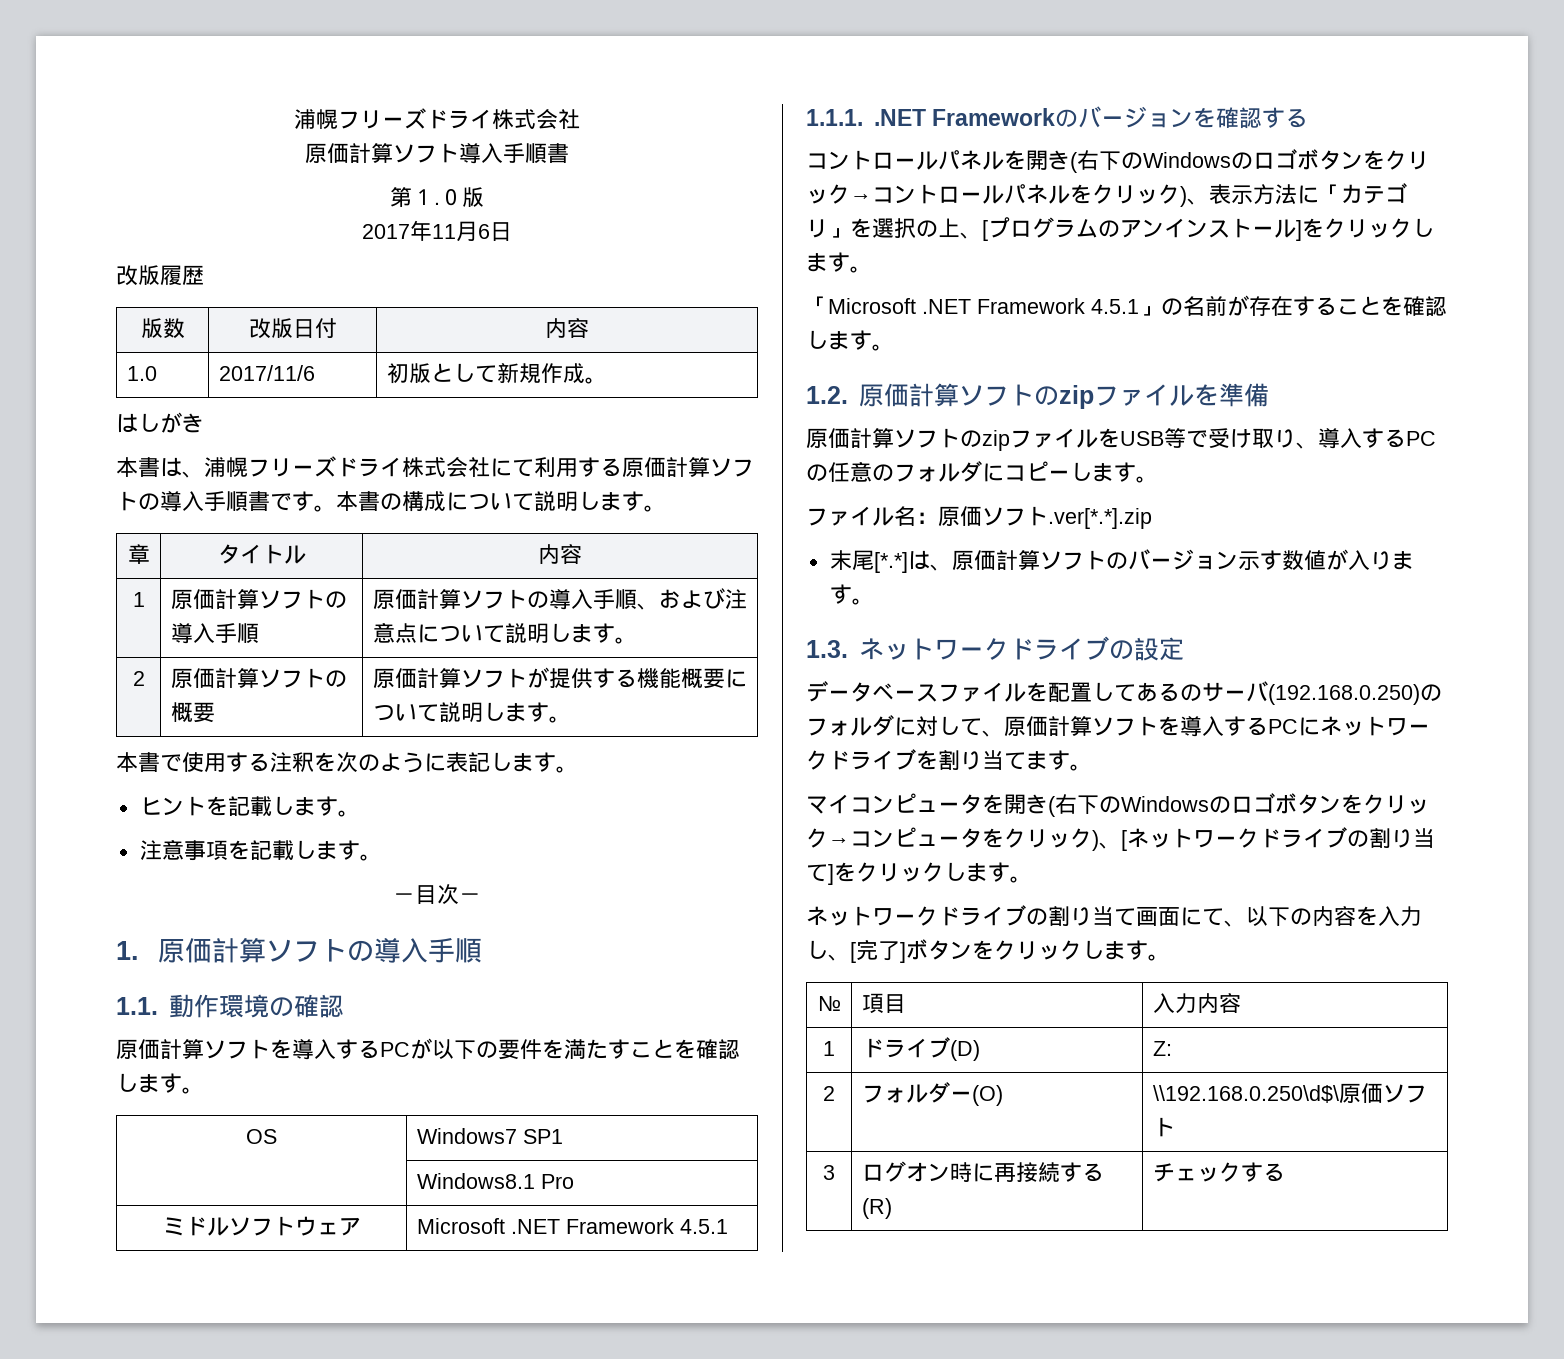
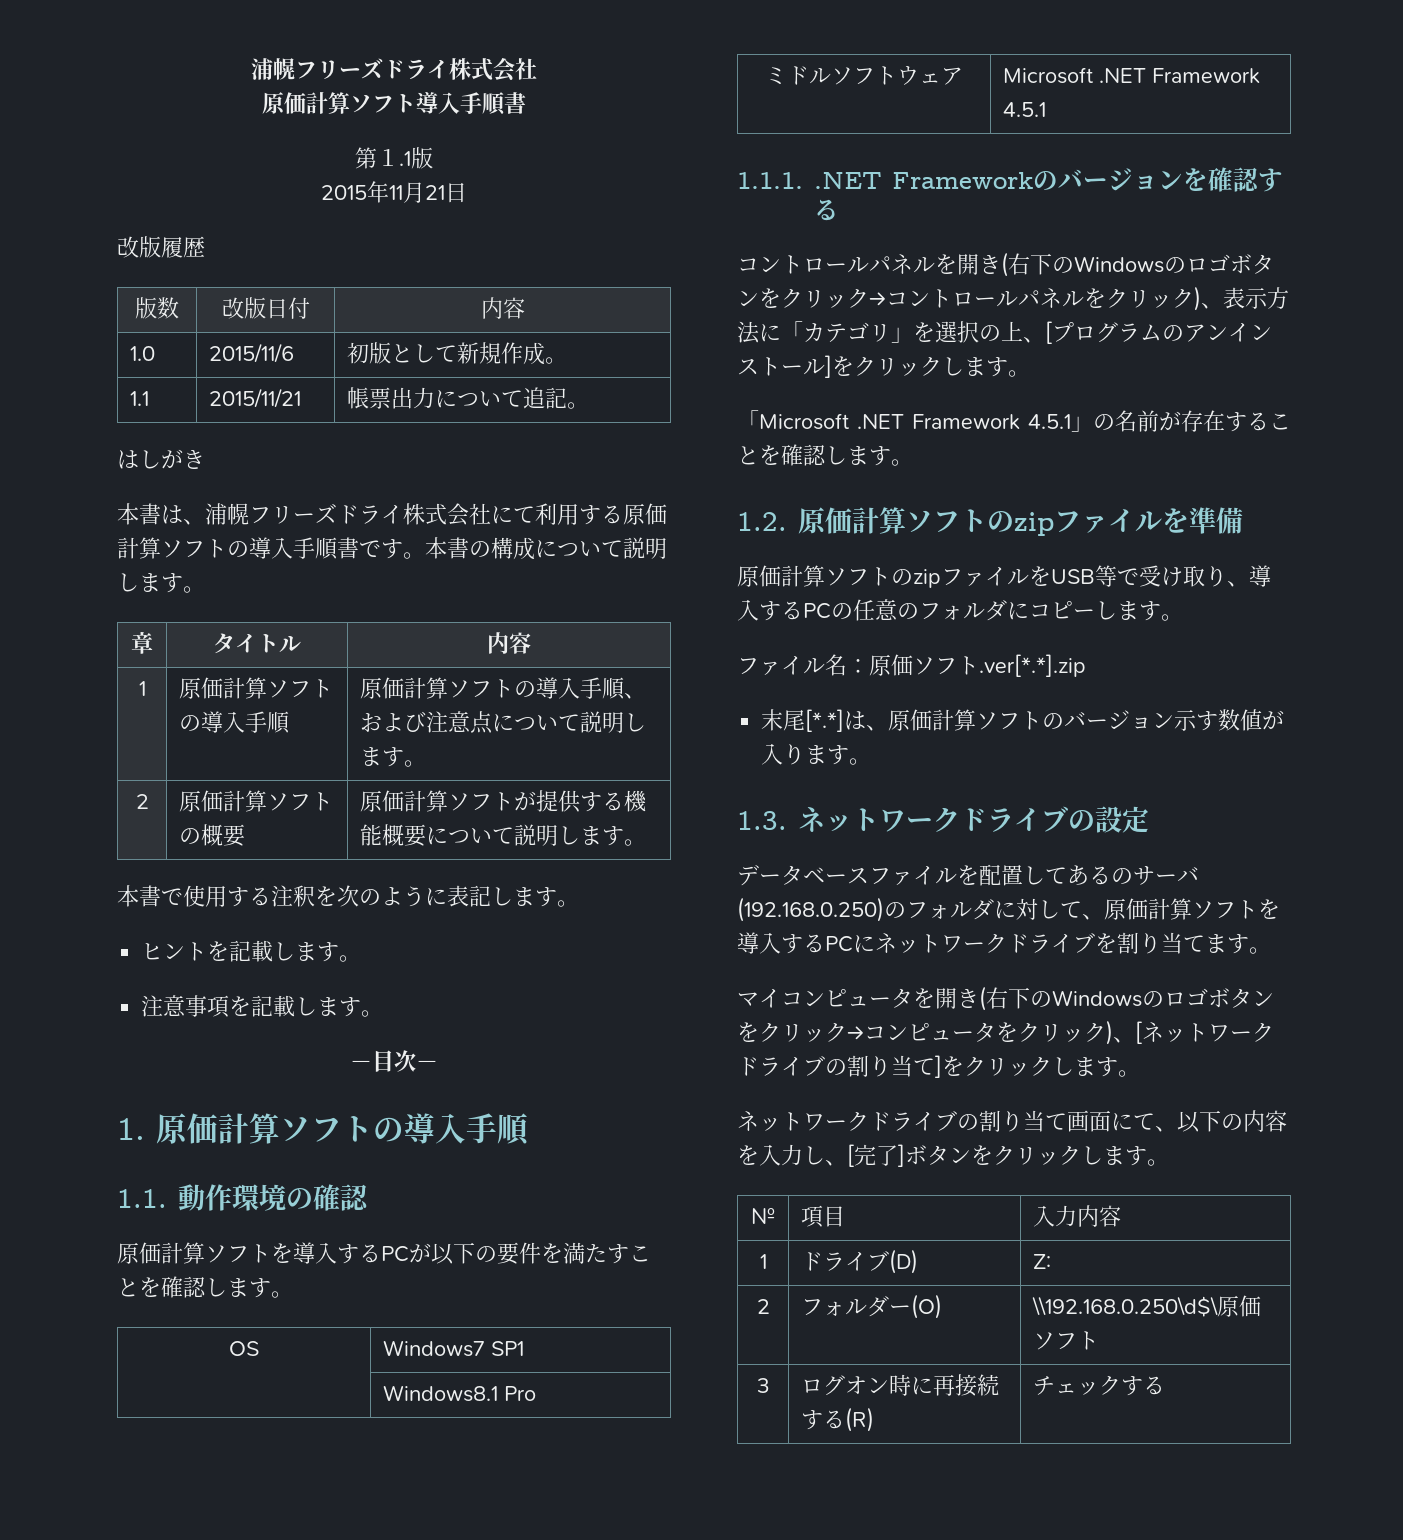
[434,189,462,206] .０ -> [399,151,411,166] .1
[362,224,410,239] 2017 -> [321,185,367,200] 2015
[478,224,490,239] 6 -> [425,185,445,200] 21
[218,365,315,381] 2017/11/6 -> [209,343,295,363] 2015/11/6
(607, 380) none -> [130,391,150,406] [209,388,302,408] [347,387,590,409] // 1.1 | 2015/11/21 | 帳票出力について追記。

